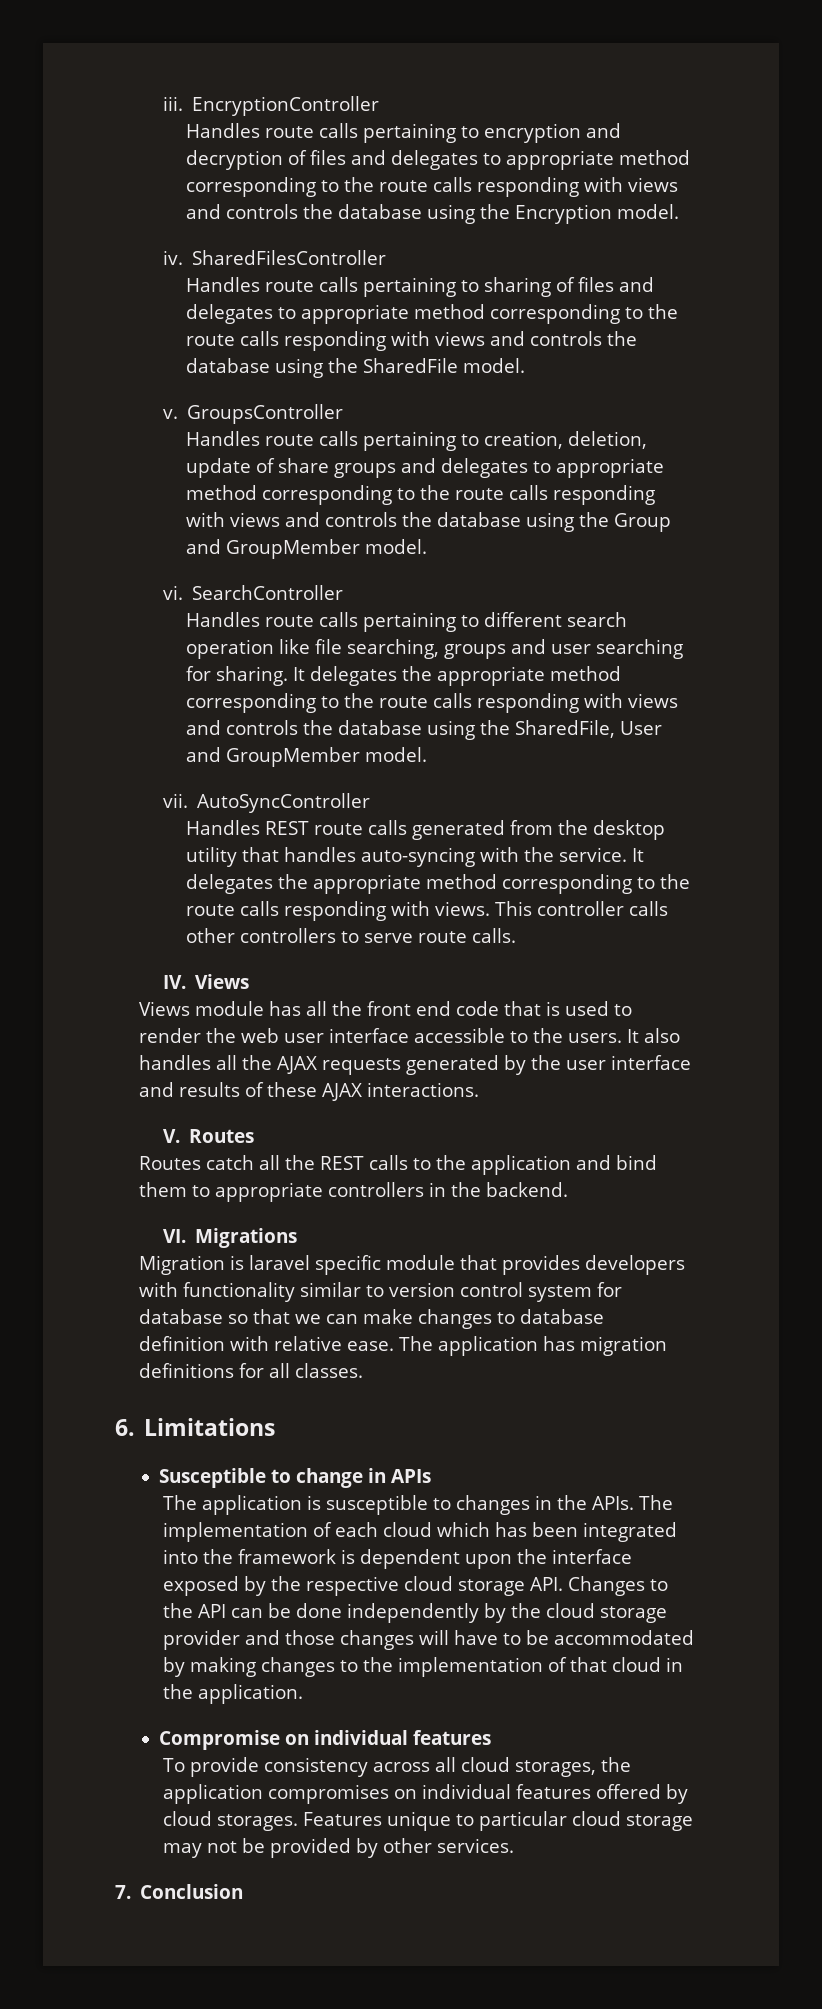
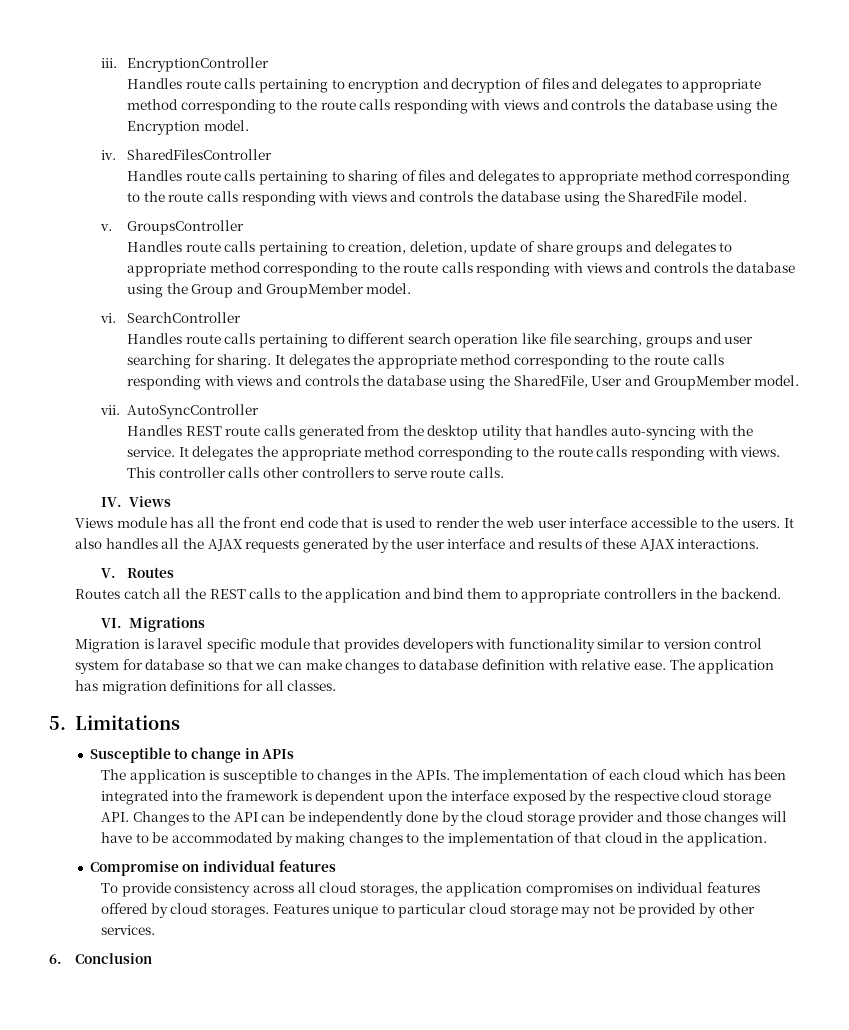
[115,1419,135,1436] 6. -> [49,716,66,730] 5.
[295,1603,479,1623] done independently -> [308,811,439,826] independently done
[115,1885,131,1899] 7. -> [49,954,62,964] 6.

